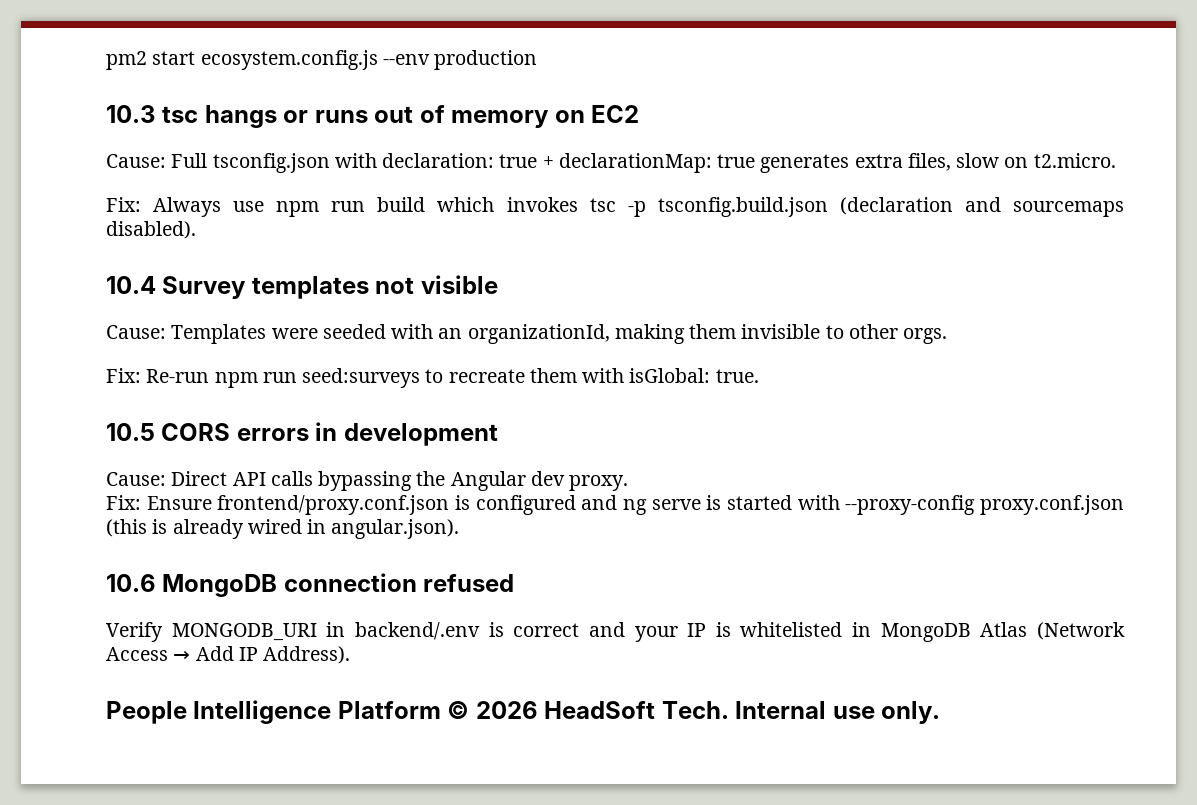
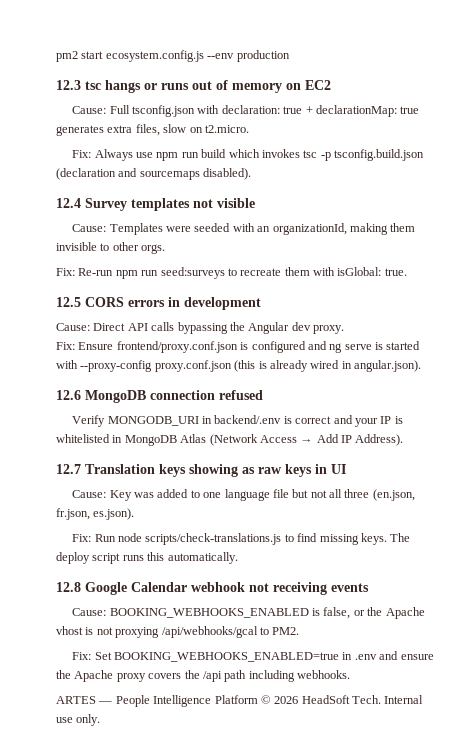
[106,105,156,123] 10.3 -> [56,80,81,90] 12.3
[106,276,156,294] 10.4 -> [56,198,81,208] 12.4
[106,423,155,441] 10.5 -> [56,297,81,307] 12.5
[106,574,156,592] 10.6 -> [56,390,81,400] 12.6
(351, 655) none -> [56,464,346,477] [72,489,415,501] [56,508,135,520] [72,533,411,545] [56,552,238,564] [56,582,369,595] [72,607,425,619] [56,626,300,638] [72,651,434,662] [56,670,350,682] [56,696,113,704] 12.7 Translation keys showing as raw keys in UI // Cause: Key was added to one language file but not all three (en.json, fr.json, es.json). // Fix: Run node scripts/check-translations.js to find missing keys. The deploy script runs this automatically. // 12.8 Google Calendar webhook not receiving events // Cause: BOOKING_WEBHOOKS_ENABLED is false, or the Apache vhost is not proxying /api/webhooks/gcal to PM2. // Fix: Set BOOKING_WEBHOOKS_ENABLED=true in .env and ensure the Apache proxy covers the /api path including webhooks. // ARTES —

